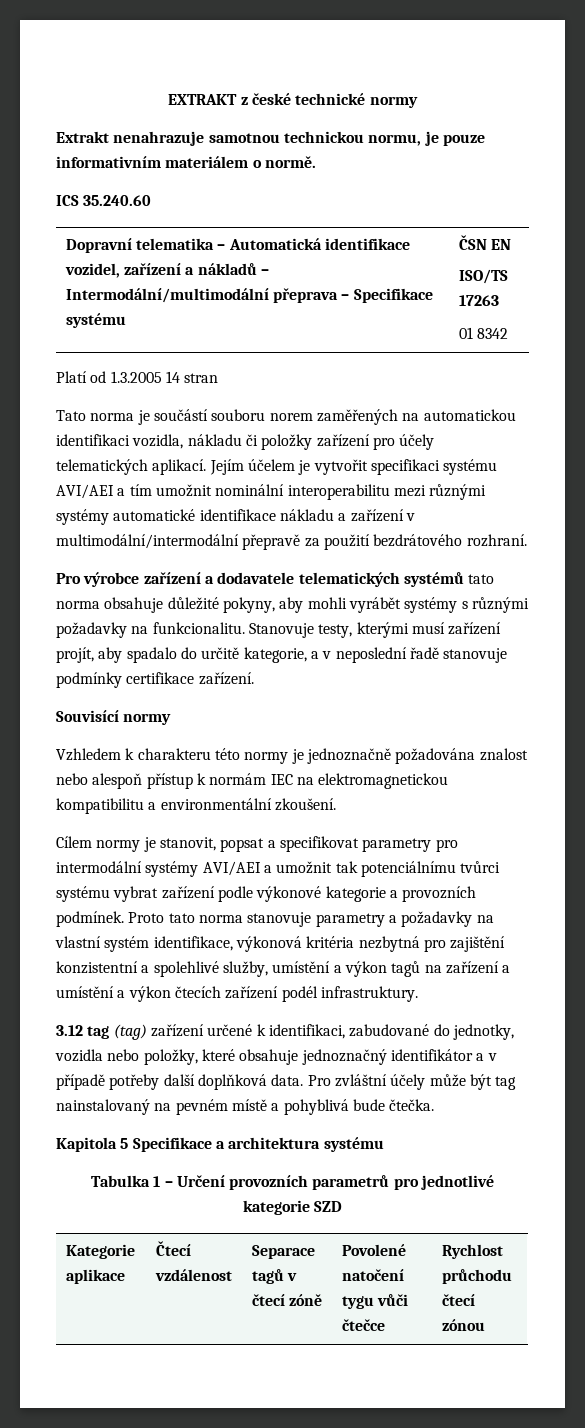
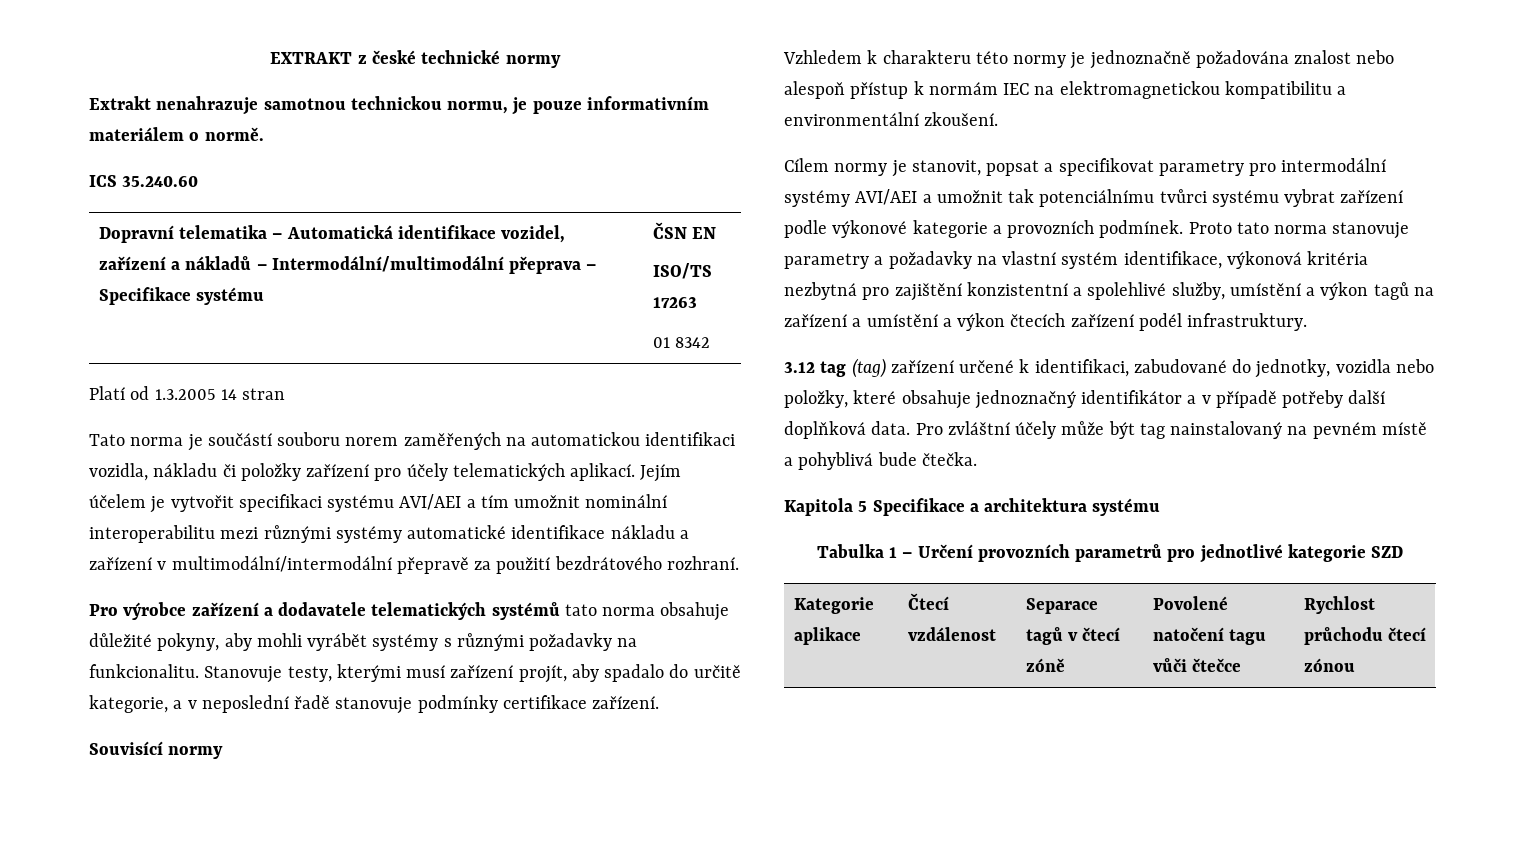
[341,1296,374,1309] tygu -> [1229,629,1267,645] tagu

